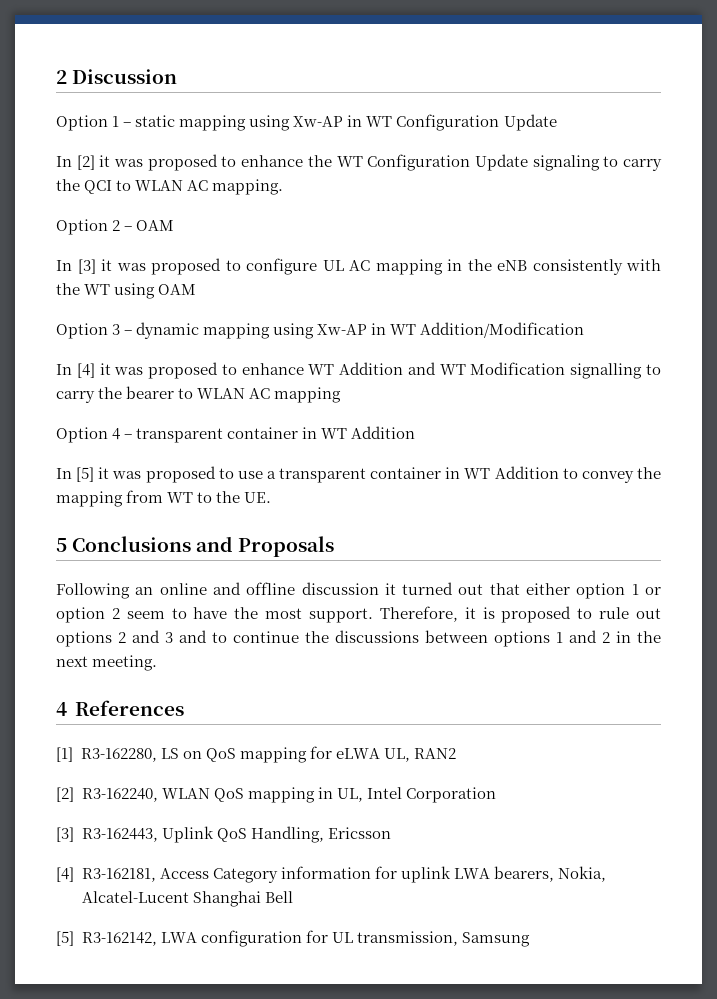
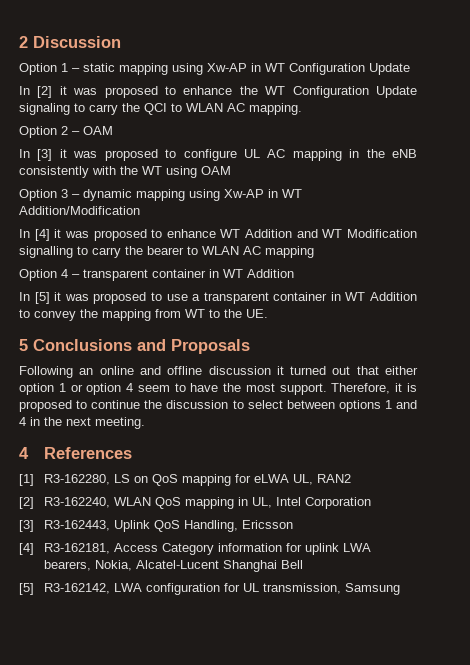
[111,608,120,619] 2 -> [126,383,134,392] 4
[599,607,662,619] [56,630,419,647] rule out options 2 and 3 and to continue the discussions -> [91,400,283,409] continue the discussion to select
[602,632,610,643] 2 -> [19,417,26,426] 4

